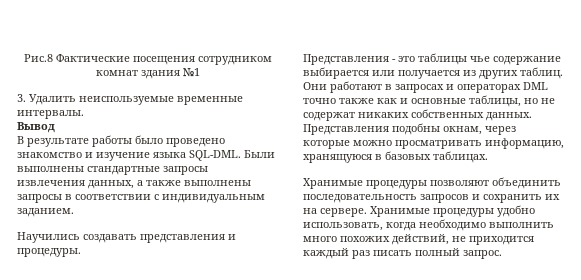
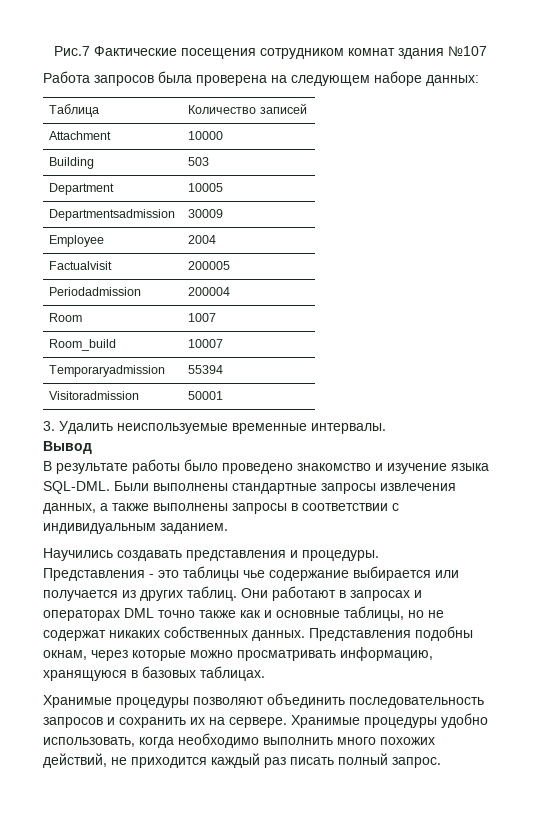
[23,54,53,62] Рис.8 -> [53,46,90,56] Рис.7
[182,68,200,77] №1 -> [447,46,487,56] [43,71,479,86] [49,104,100,117] [188,103,307,114] [49,131,112,140] [188,131,224,140] [49,157,95,169] [188,157,210,166] [49,183,115,195] [188,183,224,192] [49,209,176,221] [188,209,224,218] [49,235,105,247] [188,235,217,244] [49,261,113,270] [188,261,231,270] [49,287,142,296] [188,287,231,296] [49,313,83,322] [188,313,217,322] [49,339,117,351] [188,339,224,348] [49,365,166,377] [188,365,224,374] [49,391,140,400] [188,391,224,400] №107 // Работа запросов была проверена на следующем наборе данных: // Таблица | Количество записей // Attachment | 10000 // Building | 503 // Department | 10005 // Departmentsadmission | 30009 // Employee | 2004 // Factualvisit | 200005 // Periodadmission | 200004 // Room | 1007 // Room_build | 10007 // Temporaryadmission | 55394 // Visitoradmission | 50001

